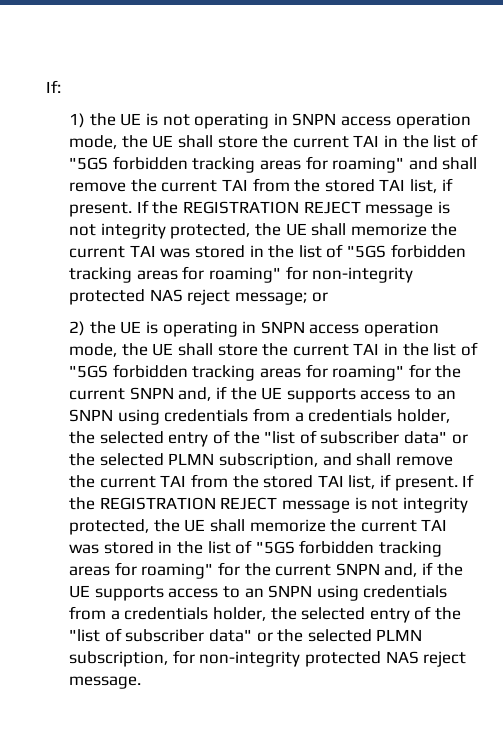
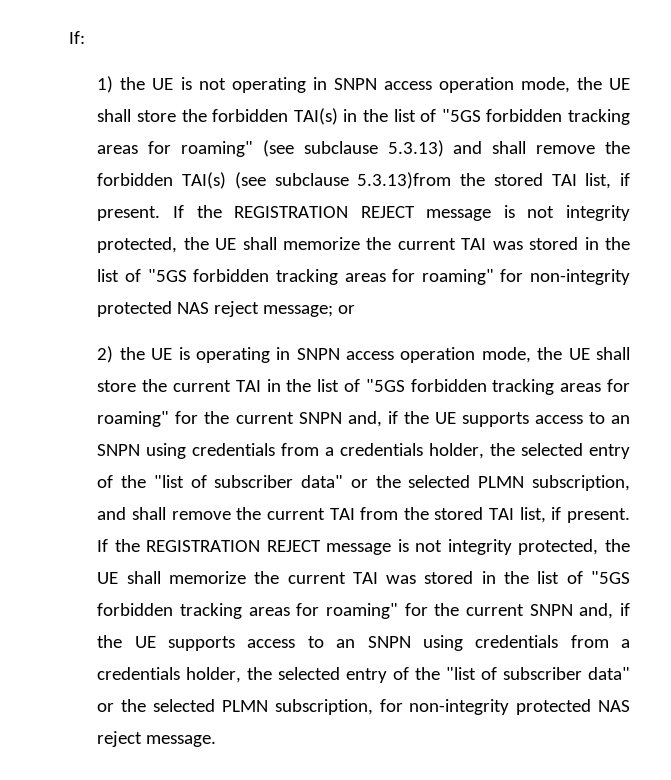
[292,135,380,148] current TAI -> [212,108,338,125] forbidden TAI(s)
[408,157,478,170] [69,178,290,192] and shall remove the current TAI from -> [262,140,630,157] [97,172,452,189] (see subclause 5.3.13) and shall remove the forbidden TAI(s) (see subclause 5.3.13)from

